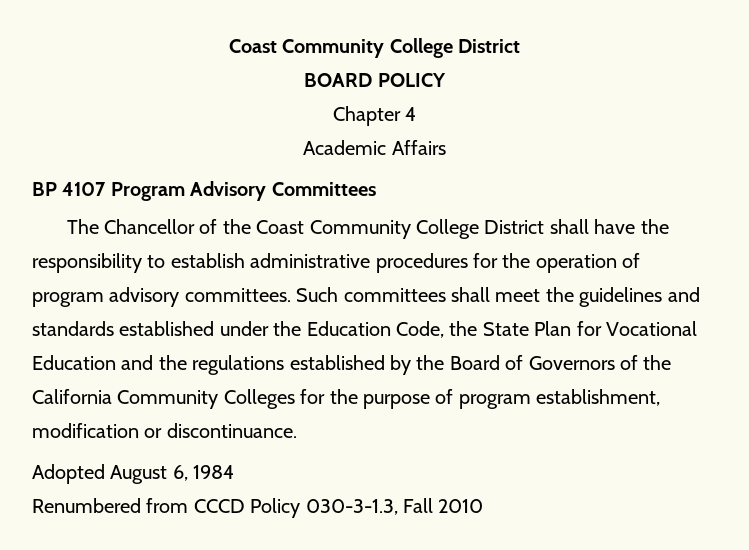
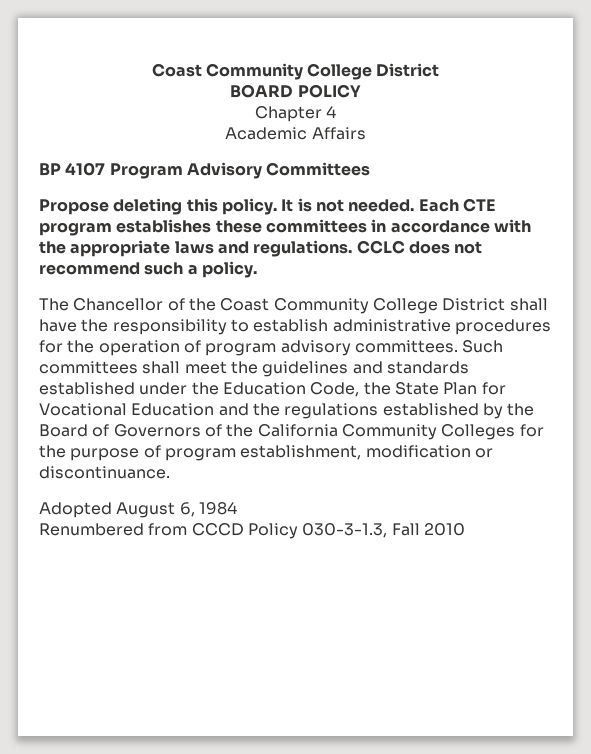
(376, 189) none -> [39,198,496,215] [39,219,531,236] [39,240,483,257] [39,261,257,278] // Propose deleting this policy. It is not needed. Each CTE program establishes these committees in accordance with the appropriate laws and regulations. CCLC does not recommend such a policy.

